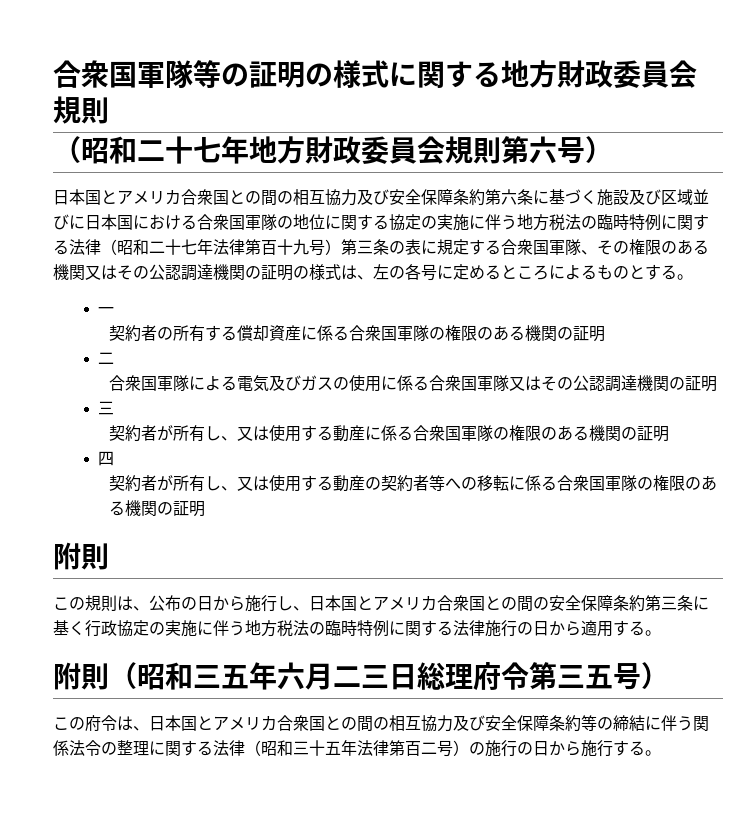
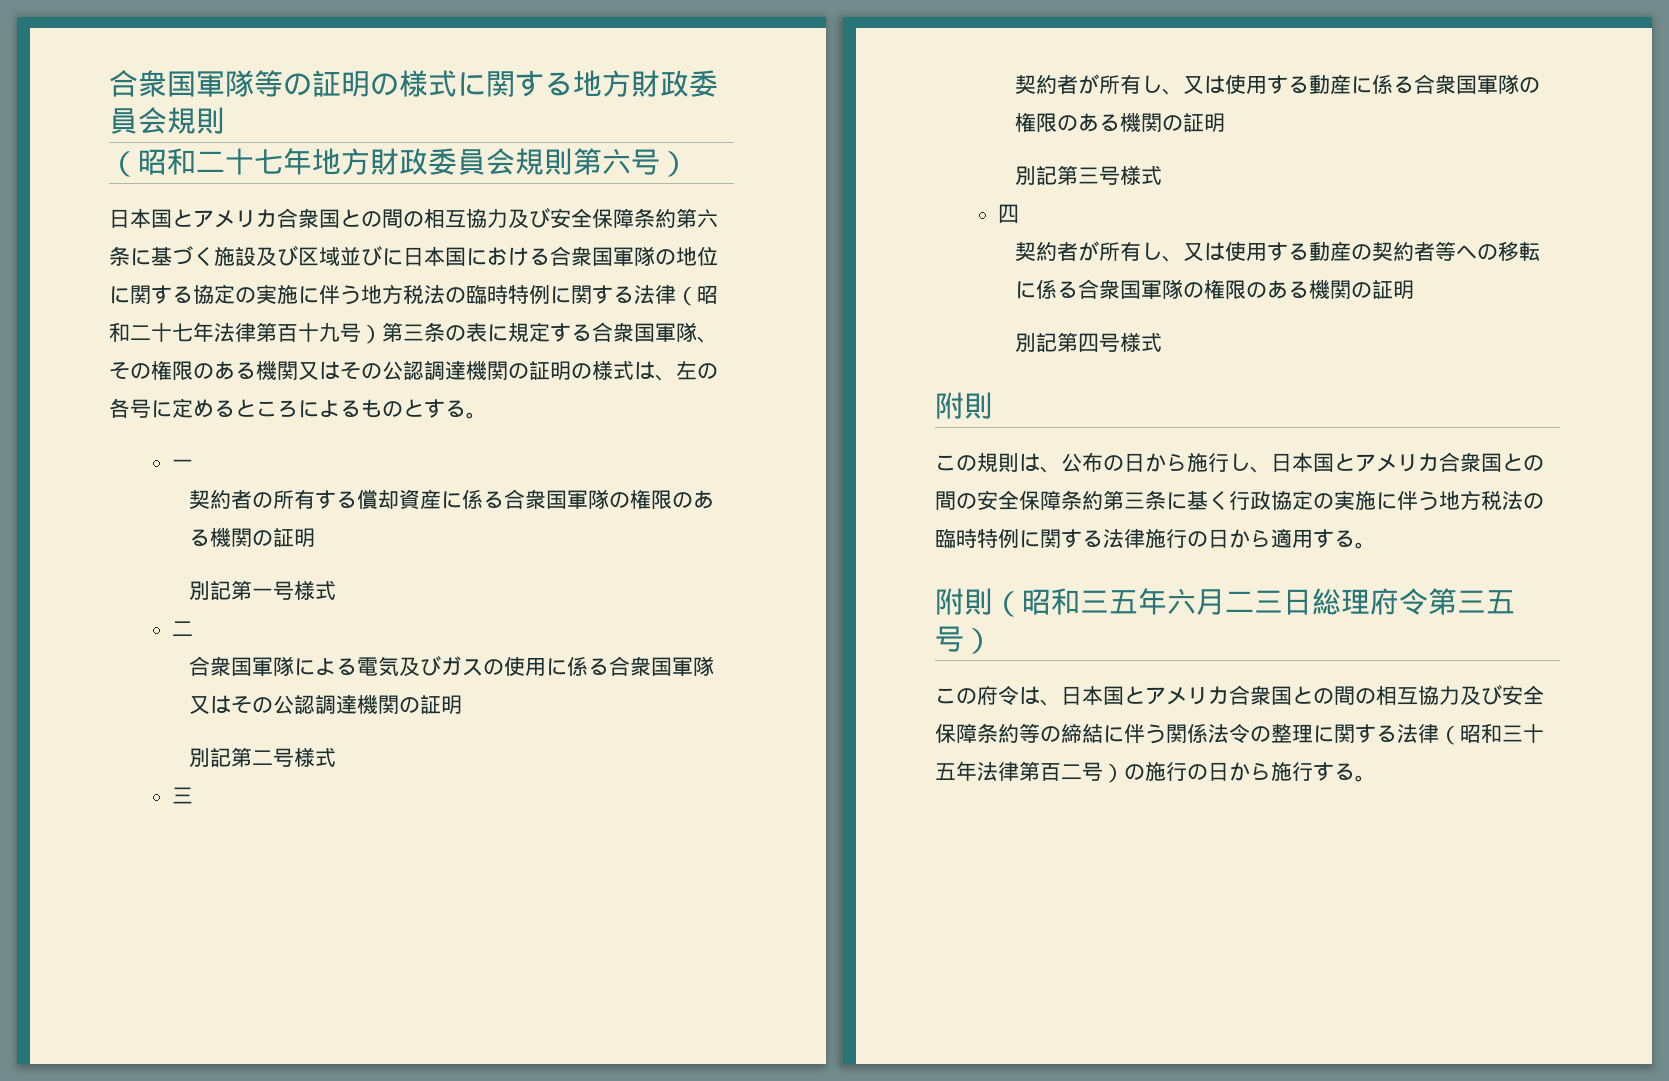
(605, 334) none -> [189,580,337,600] // 別記第一号様式
(717, 384) none -> [189,747,337,767] // 別記第二号様式
(669, 434) none -> [1015,165,1163,185] // 別記第三号様式
(205, 509) none -> [1015,332,1163,352] // 別記第四号様式

